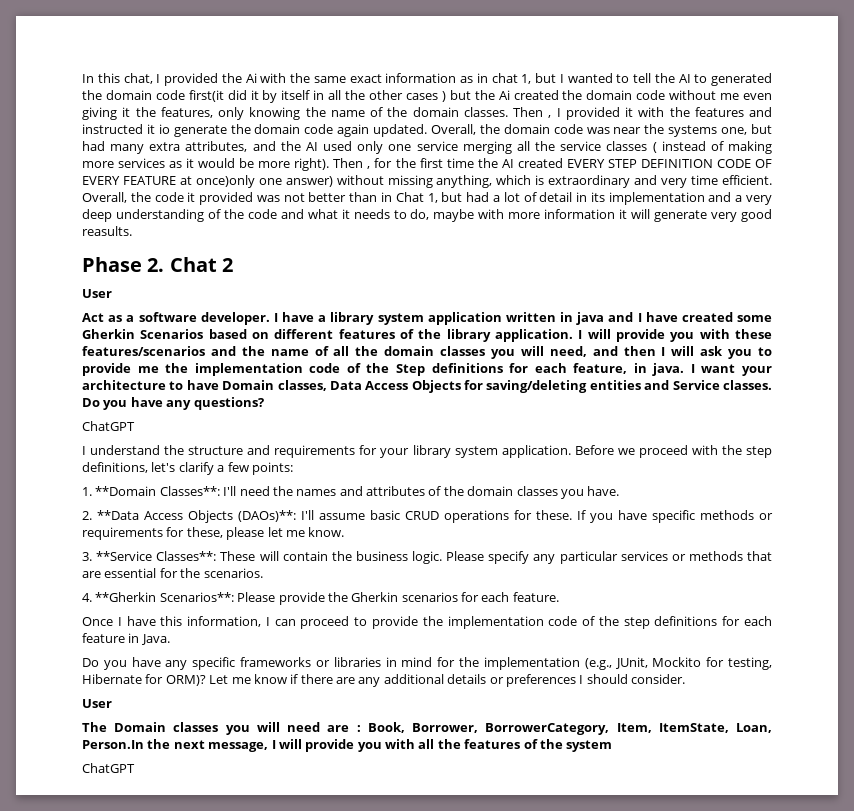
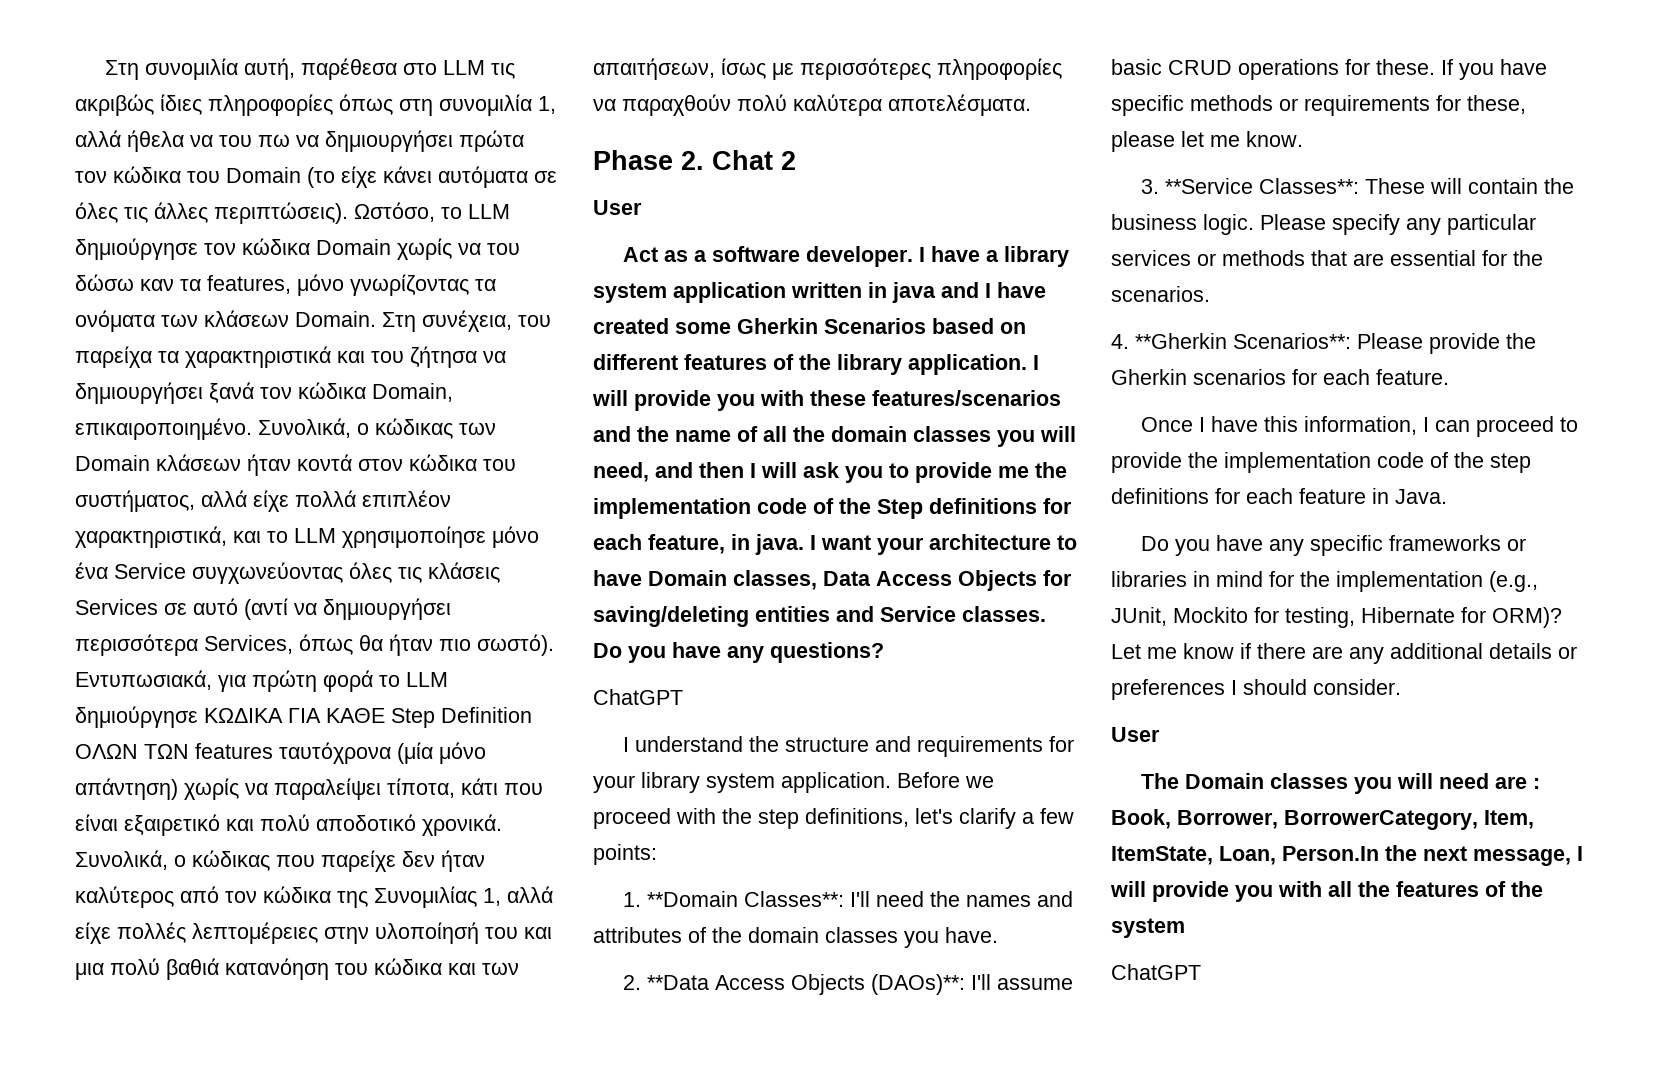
[82,73,772,86] [82,90,773,103] [82,107,772,120] [82,124,773,137] [82,141,772,154] [82,158,772,171] [82,175,772,188] [82,192,772,205] [82,209,773,222] [82,226,132,236] In this chat, I provided the Ai with the same exact information as in chat 1, but I wanted to tell the AI to generated the domain code first(it did it by itself in all the other cases ) but the Ai created the domain code without me even giving it the features, only knowing the name of the domain classes. Then , I provided it with the features and instructed it io generate the domain code again updated. Overall, the domain code was near the systems one, but had many extra attributes, and the AI used only one service merging all the service classes ( instead of making more services as it would be more right). Then , for the first time the AI created EVERY STEP DEFINITION CODE OF EVERY FEATURE at once)only one answer) without missing anything, which is extraordinary and very time efficient. Overall, the code it provided was not better than in Chat 1, but had a lot of detail in its implementation and a very deep understanding of the code and what it needs to do, maybe with more information it will generate very good reasults. -> [105,58,516,80] [75,94,556,116] [75,130,524,152] [75,166,557,188] [75,202,510,224] [75,238,520,260] [75,274,496,296] [75,310,551,332] [75,346,506,368] [75,382,453,404] [75,418,496,440] [75,454,516,476] [75,490,451,512] [75,526,539,548] [75,562,500,584] [75,598,451,620] [75,634,554,656] [75,670,448,692] [75,706,532,728] [75,742,486,764] [75,778,543,800] [75,814,502,836] [75,850,485,872] [75,886,553,908] [75,922,552,944] [75,958,519,980] [593,58,1062,80] [593,94,1031,116] Στη συνομιλία αυτή, παρέθεσα στο LLM τις ακριβώς ίδιες πληροφορίες όπως στη συνομιλία 1, αλλά ήθελα να του πω να δημιουργήσει πρώτα τον κώδικα του Domain (το είχε κάνει αυτόματα σε όλες τις άλλες περιπτώσεις). Ωστόσο, το LLM δημιούργησε τον κώδικα Domain χωρίς να του δώσω καν τα features, μόνο γνωρίζοντας τα ονόματα των κλάσεων Domain. Στη συνέχεια, του παρείχα τα χαρακτηριστικά και του ζήτησα να δημιουργήσει ξανά τον κώδικα Domain, επικαιροποιημένο. Συνολικά, ο κώδικας των Domain κλάσεων ήταν κοντά στον κώδικα του συστήματος, αλλά είχε πολλά επιπλέον χαρακτηριστικά, και το LLM χρησιμοποίησε μόνο ένα Service συγχωνεύοντας όλες τις κλάσεις Services σε αυτό (αντί να δημιουργήσει περισσότερα Services, όπως θα ήταν πιο σωστό). Εντυπωσιακά, για πρώτη φορά το LLM δημιούργησε ΚΩΔΙΚΑ ΓΙΑ ΚΑΘΕ Step Definition ΟΛΩΝ ΤΩΝ features ταυτόχρονα (μία μόνο απάντηση) χωρίς να παραλείψει τίποτα, κάτι που είναι εξαιρετικό και πολύ αποδοτικό χρονικά. Συνολικά, ο κώδικας που παρείχε δεν ήταν καλύτερος από τον κώδικα της Συνομιλίας 1, αλλά είχε πολλές λεπτομέρειες στην υλοποίησή του και μια πολύ βαθιά κατανόηση του κώδικα και των απαιτήσεων, ίσως με περισσότερες πληροφορίες να παραχθούν πολύ καλύτερα αποτελέσματα.

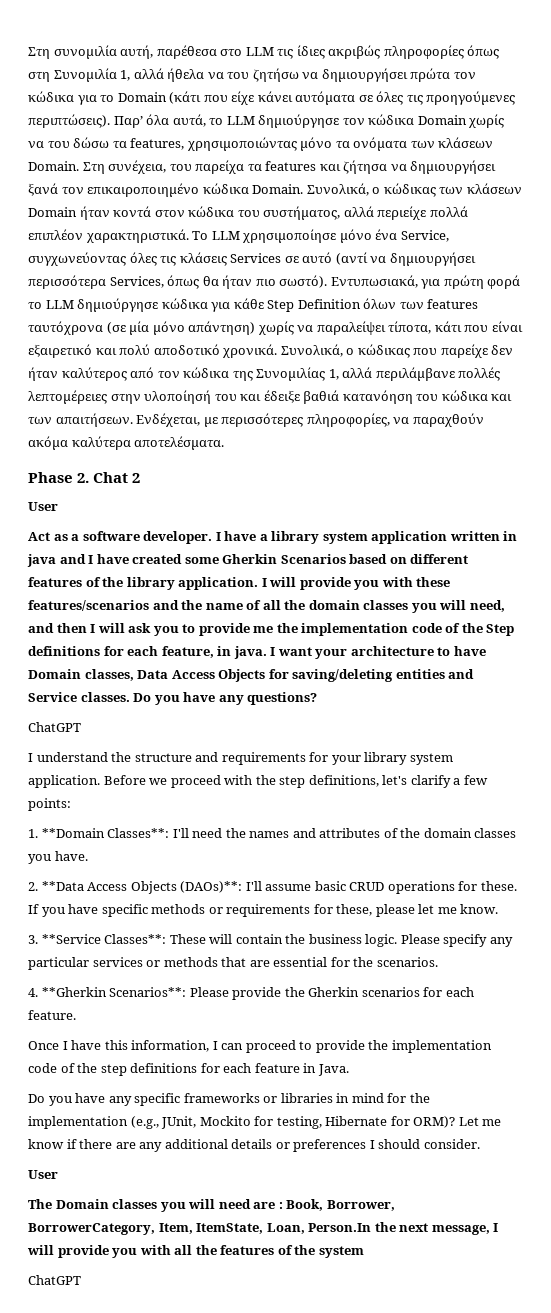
[75,94,202,116] ακριβώς ίδιες -> [296,45,381,59] ίδιες ακριβώς
[439,94,532,116] συνομιλία -> [53,68,117,82] Συνομιλία
[258,134,290,147] πω -> [252,68,299,82] ζητήσω
[187,167,335,188] του Domain (το -> [77,91,228,105] για το Domain (κάτι που
[154,202,435,224] άλλες περιπτώσεις). Ωστόσο, -> [426,91,516,105] [28,114,206,128] προηγούμενες περιπτώσεις). Παρ’ όλα αυτά,
[140,279,174,291] καν -> (110, 142) none
[297,274,469,296] μόνο γνωρίζοντας -> [186,137,333,151] χρησιμοποιώντας μόνο
[185,346,404,368] χαρακτηριστικά και του -> [265,161,341,171] features και
[298,382,453,402] [75,418,252,440] κώδικα Domain, επικαιροποιημένο. -> [87,183,304,197] επικαιροποιημένο κώδικα Domain.
[75,454,241,471] Domain κλάσεων -> [466,183,522,194] [28,207,77,217] κλάσεων Domain
[253,490,289,512] είχε -> [377,206,428,220] περιείχε
[75,526,288,548] χαρακτηριστικά, και το -> [85,229,209,243] χαρακτηριστικά. Το
[114,563,186,579] Service -> [400,230,449,242] Service,
[204,707,532,728] [75,742,433,764] ΚΩΔΙΚΑ ΓΙΑ ΚΑΘΕ Step Definition ΟΛΩΝ ΤΩΝ features ταυτόχρονα (μία -> [161,298,479,312] [28,321,150,335] κώδικα για κάθε Step Definition όλων των features ταυτόχρονα (σε μία
[75,922,111,944] είχε -> [375,367,456,381] περιλάμβανε
[75,958,160,980] μια πολύ -> [263,390,301,403] έδειξε
[593,58,766,80] απαιτήσεων, ίσως -> [55,413,201,427] απαιτήσεων. Ενδέχεται,
[937,58,1062,80] πληροφορίες -> [306,413,390,427] πληροφορίες,
[737,94,787,111] πολύ -> [28,436,68,450] ακόμα

